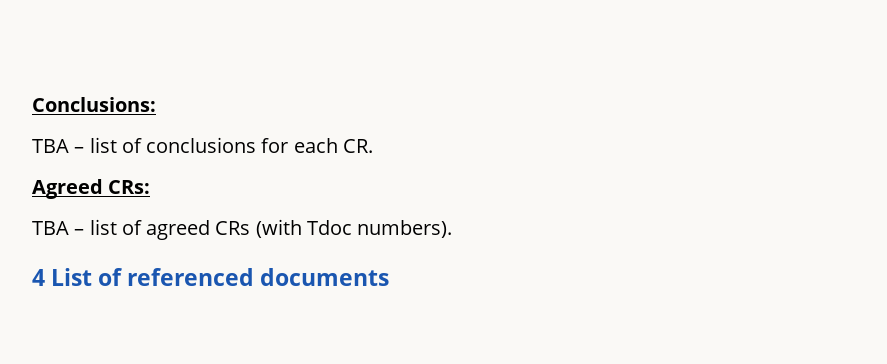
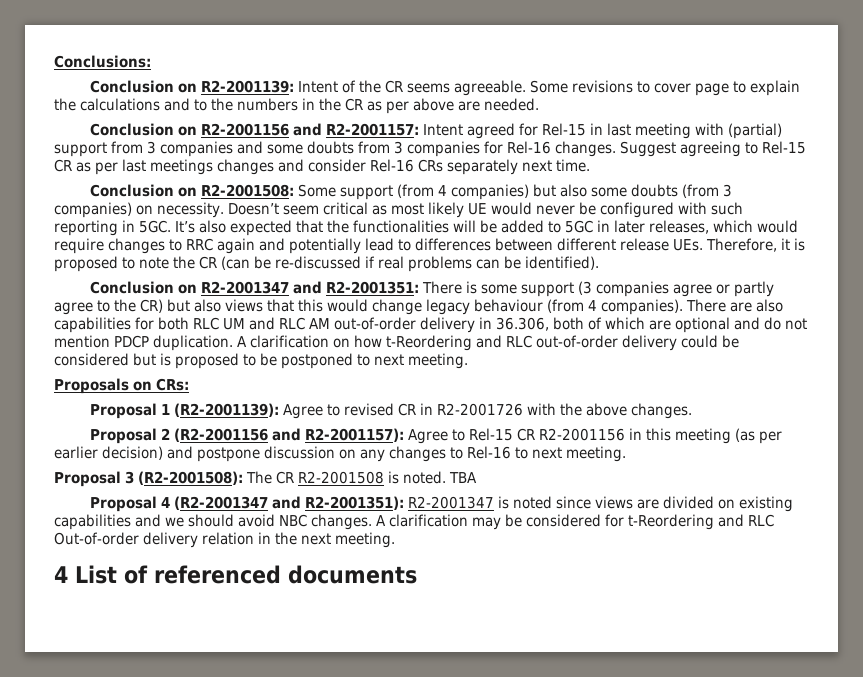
[32,137,373,153] [32,179,151,199] [32,219,453,240] TBA – list of conclusions for each CR. // Agreed CRs: // TBA – list of agreed CRs (with Tdoc numbers). -> [90,80,801,96] [54,98,539,114] [90,123,783,139] [54,141,806,157] [54,159,590,175] [90,184,733,200] [54,202,743,218] [54,220,798,236] [54,238,805,254] [54,256,599,272] [90,281,775,297] [54,299,783,315] [54,317,807,333] [54,335,739,351] [54,353,468,369] [54,378,189,394] [90,403,693,419] [90,428,783,444] [54,446,626,462] [54,471,477,487] [90,496,794,512] [54,514,774,530] [54,532,395,548] Conclusion on R2-2001139: Intent of the CR seems agreeable. Some revisions to cover page to explain the calculations and to the numbers in the CR as per above are needed. // Conclusion on R2-2001156 and R2-2001157: Intent agreed for Rel-15 in last meeting with (partial) support from 3 companies and some doubts from 3 companies for Rel-16 changes. Suggest agreeing to Rel-15 CR as per last meetings changes and consider Rel-16 CRs separately next time. // Conclusion on R2-2001508: Some support (from 4 companies) but also some doubts (from 3 companies) on necessity. Doesn’t seem critical as most likely UE would never be configured with such reporting in 5GC. It’s also expected that the functionalities will be added to 5GC in later releases, which would require changes to RRC again and potentially lead to differences between different release UEs. Therefore, it is proposed to note the CR (can be re-discussed if real problems can be identified). // Conclusion on R2-2001347 and R2-2001351: There is some support (3 companies agree or partly agree to the CR) but also views that this would change legacy behaviour (from 4 companies). There are also capabilities for both RLC UM and RLC AM out-of-order delivery in 36.306, both of which are optional and do not mention PDCP duplication. A clarification on how t-Reordering and RLC out-of-order delivery could be considered but is proposed to be postponed to next meeting. // Proposals on CRs: // Proposal 1 (R2-2001139): Agree to revised CR in R2-2001726 with the above changes. // Proposal 2 (R2-2001156 and R2-2001157): Agree to Rel-15 CR R2-2001156 in this meeting (as per earlier decision) and postpone discussion on any changes to Rel-16 to next meeting. // Proposal 3 (R2-2001508): The CR R2-2001508 is noted. TBA // Proposal 4 (R2-2001347 and R2-2001351): R2-2001347 is noted since views are divided on existing capabilities and we should avoid NBC changes. A clarification may be considered for t-Reordering and RLC Out-of-order delivery relation in the next meeting.

